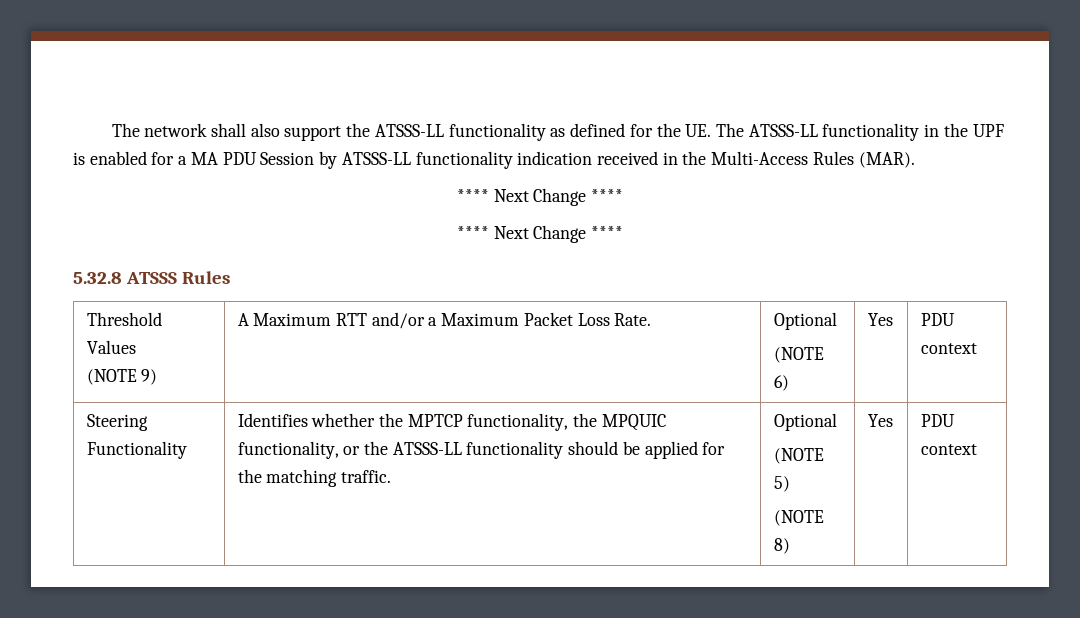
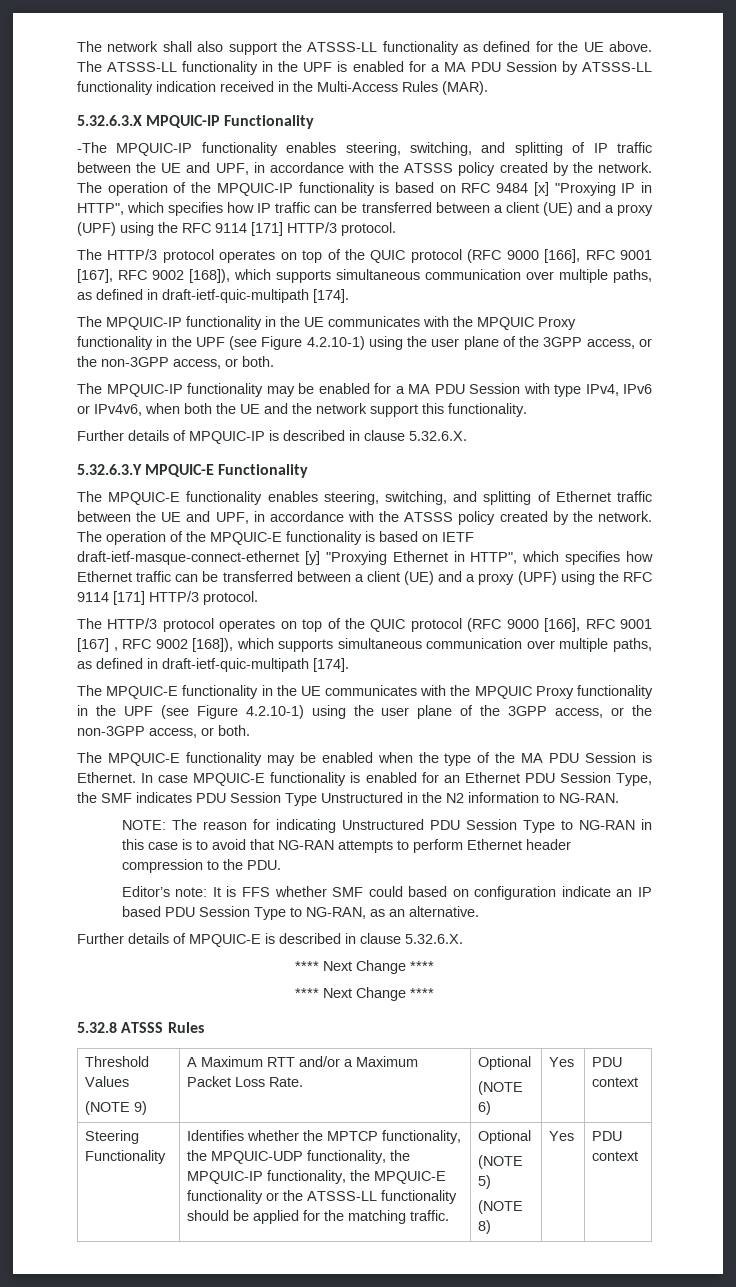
[685,124,712,137] UE. -> [583,41,652,52] UE above.
(915, 160) none -> [77,115,315,129] [77,142,652,156] [77,162,653,176] [77,182,652,196] [77,202,653,216] [77,222,396,236] [77,249,653,263] [77,269,652,283] [77,289,349,303] [77,316,576,330] [77,336,652,350] [77,356,274,369] [77,383,652,397] [77,403,527,417] [77,430,467,444] [77,464,309,478] [77,491,652,505] [77,511,653,525] [77,531,474,545] [77,551,653,565] [77,571,652,585] [77,591,258,605] [77,618,653,632] [77,638,652,652] [77,658,349,672] [77,685,653,699] [77,705,652,719] [77,725,250,738] [77,752,653,766] [77,772,652,786] [77,792,619,806] [121,819,653,833] [121,839,571,853] [121,859,281,873] [121,886,652,900] [121,906,479,920] [77,933,463,947] // 5.32.6.3.X MPQUIC-IP Functionality // -The MPQUIC-IP functionality enables steering, switching, and splitting of IP traffic between the UE and UPF, in accordance with the ATSSS policy created by the network. The operation of the MPQUIC-IP functionality is based on RFC 9484 [x] "Proxying IP in HTTP", which specifies how IP traffic can be transferred between a client (UE) and a proxy (UPF) using the RFC 9114 [171] HTTP/3 protocol. // The HTTP/3 protocol operates on top of the QUIC protocol (RFC 9000 [166], RFC 9001 [167], RFC 9002 [168]), which supports simultaneous communication over multiple paths, as defined in draft-ietf-quic-multipath [174]. // The MPQUIC-IP functionality in the UE communicates with the MPQUIC Proxy functionality in the UPF (see Figure 4.2.10-1) using the user plane of the 3GPP access, or the non-3GPP access, or both. // The MPQUIC-IP functionality may be enabled for a MA PDU Session with type IPv4, IPv6 or IPv4v6, when both the UE and the network support this functionality. // Further details of MPQUIC-IP is described in clause 5.32.6.X. // 5.32.6.3.Y MPQUIC-E Functionality // The MPQUIC-E functionality enables steering, switching, and splitting of Ethernet traffic between the UE and UPF, in accordance with the ATSSS policy created by the network. The operation of the MPQUIC-E functionality is based on IETF draft-ietf-masque-connect-ethernet [y] "Proxying Ethernet in HTTP", which specifies how Ethernet traffic can be transferred between a client (UE) and a proxy (UPF) using the RFC 9114 [171] HTTP/3 protocol. // The HTTP/3 protocol operates on top of the QUIC protocol (RFC 9000 [166], RFC 9001 [167] , RFC 9002 [168]), which supports simultaneous communication over multiple paths, as defined in draft-ietf-quic-multipath [174]. // The MPQUIC-E functionality in the UE communicates with the MPQUIC Proxy functionality in the UPF (see Figure 4.2.10-1) using the user plane of the 3GPP access, or the non-3GPP access, or both. // The MPQUIC-E functionality may be enabled when the type of the MA PDU Session is Ethernet. In case MPQUIC-E functionality is enabled for an Ethernet PDU Session Type, the SMF indicates PDU Session Type Unstructured in the N2 information to NG-RAN. // NOTE: The reason for indicating Unstructured PDU Session Type to NG-RAN in this case is to avoid that NG-RAN attempts to perform Ethernet header compression to the PDU. // Editor’s note: It is FFS whether SMF could based on configuration indicate an IP based PDU Session Type to NG-RAN, as an alternative. // Further details of MPQUIC-E is described in clause 5.32.6.X.
[601,414,666,431] [237,441,339,459] MPQUIC functionality, -> [211,1150,411,1164] [187,1170,447,1184] [187,1190,264,1204] MPQUIC-UDP functionality, the MPQUIC-IP functionality, the MPQUIC-E functionality

